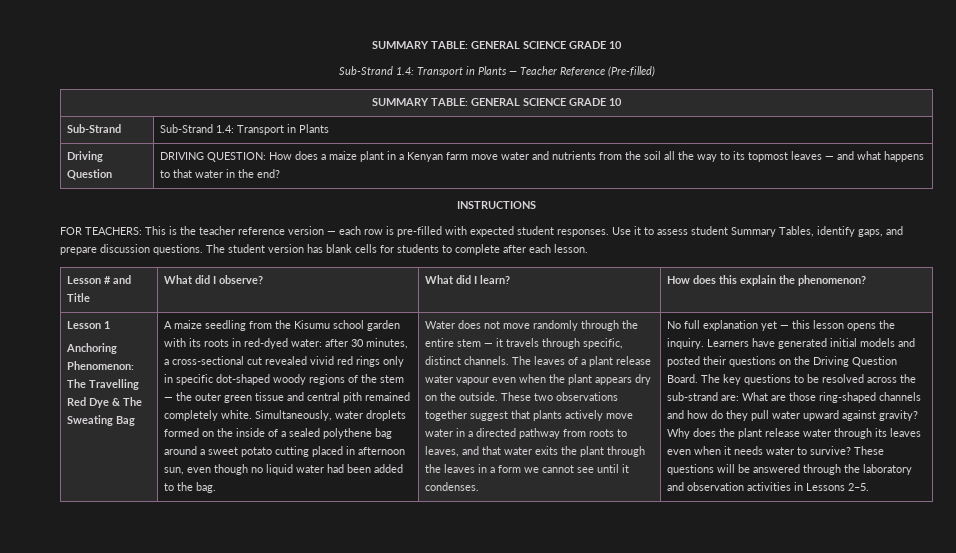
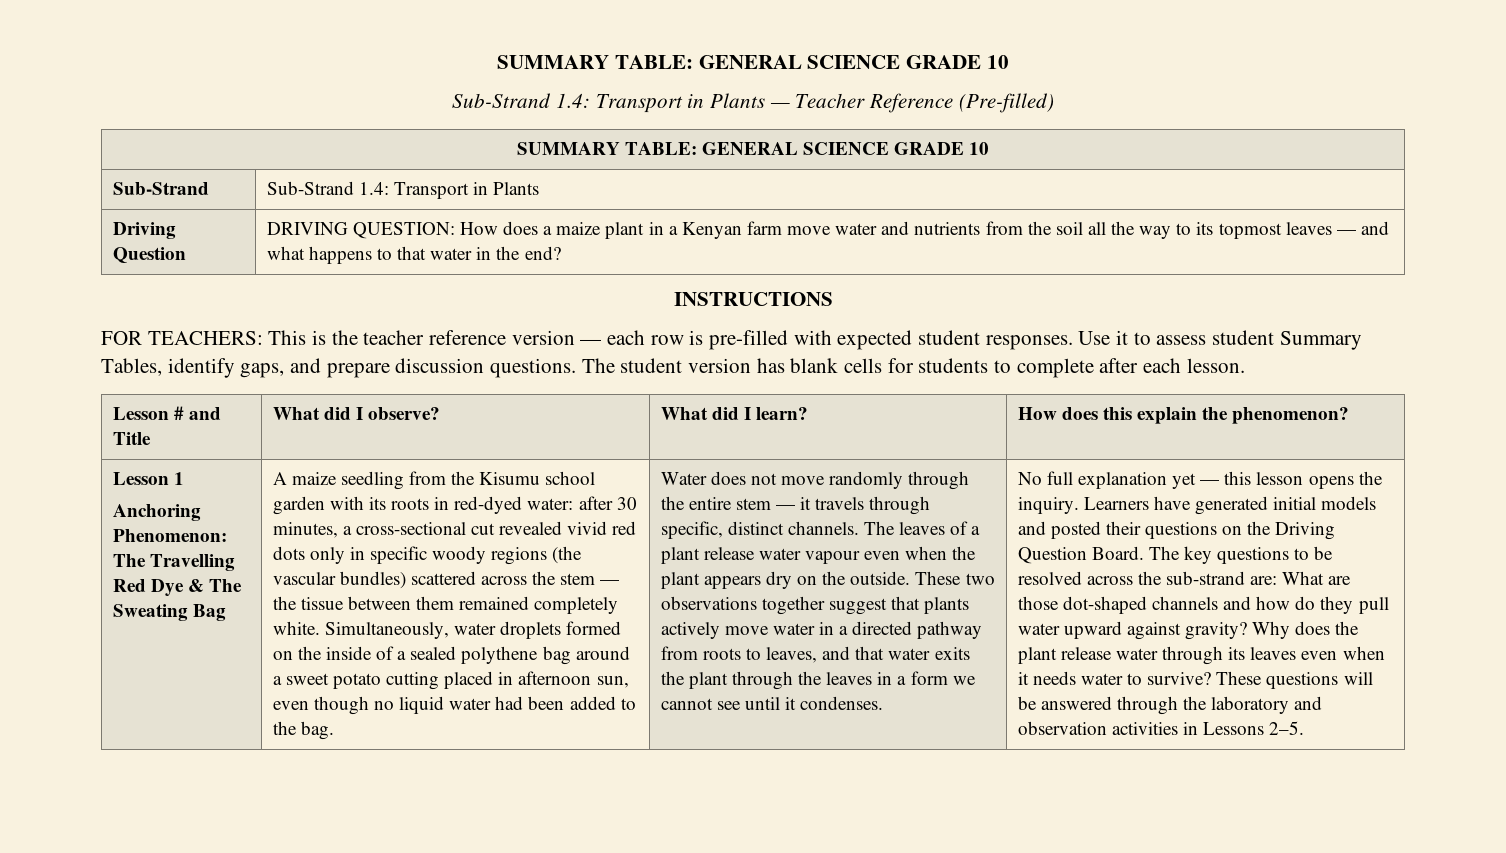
[355,356,380,367] rings -> [272,546,305,560] dots
[215,374,270,385] dot-shaped -> (428, 555) none
[347,374,404,383] [163,392,362,403] of the stem — the outer green tissue and central pith -> [552,546,583,564] [272,571,620,589] [272,596,455,610] (the vascular bundles) scattered across the stem — the tissue between them
[818,392,876,403] ring-shaped -> [1062,596,1147,614] dot-shaped

